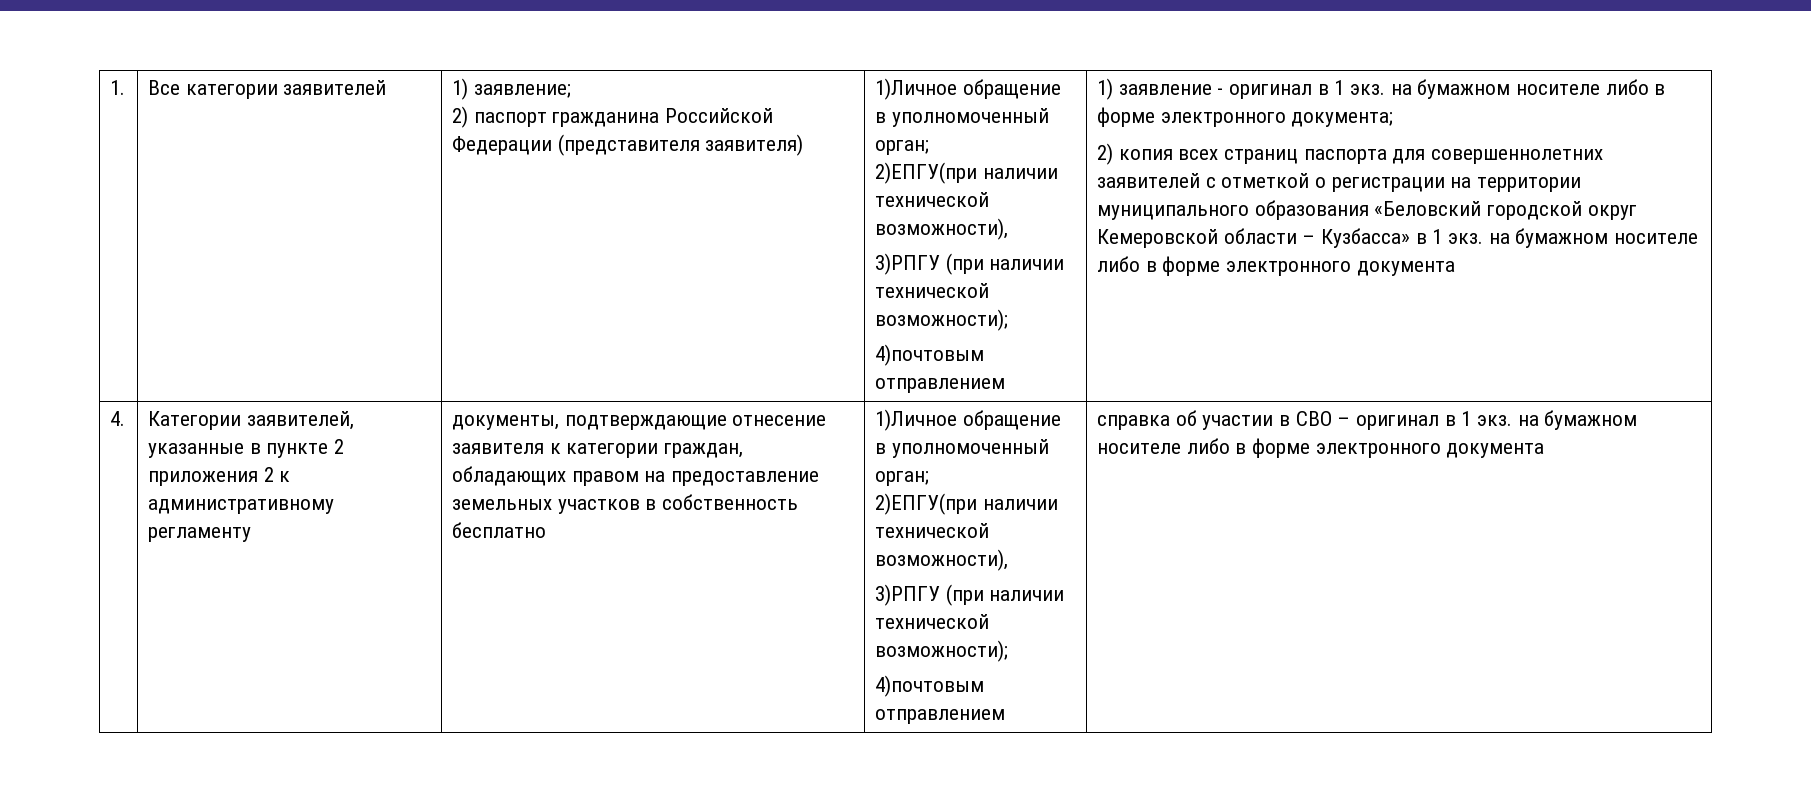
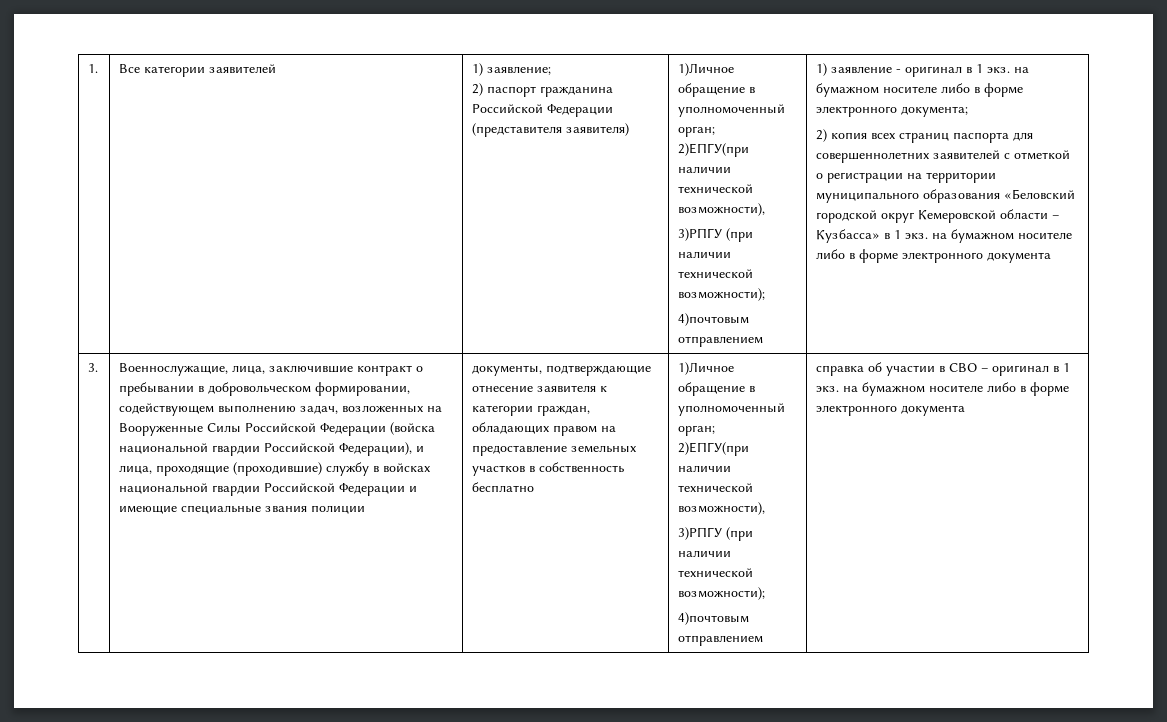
[110,411,126,426] [148,411,354,430] [148,439,345,458] [148,467,291,486] [148,499,335,514] [148,527,252,542] 4. | Категории заявителей, указанные в пункте 2 приложения 2 к административному регламенту -> [88,363,99,372] [119,363,424,376] [119,382,411,396] [119,403,443,416] [119,422,436,436] [119,442,425,456] [119,462,432,476] [119,483,418,496] [119,505,366,514] 3. | Военнослужащие, лица, заключившие контракт о пребывании в добровольческом формировании, содействующем выполнению задач, возложенных на Вооруженные Силы Российской Федерации (войска национальной гвардии Российской Федерации), и лица, проходящие (проходившие) службу в войсках национальной гвардии Российской Федерации и имеющие специальные звания полиции

